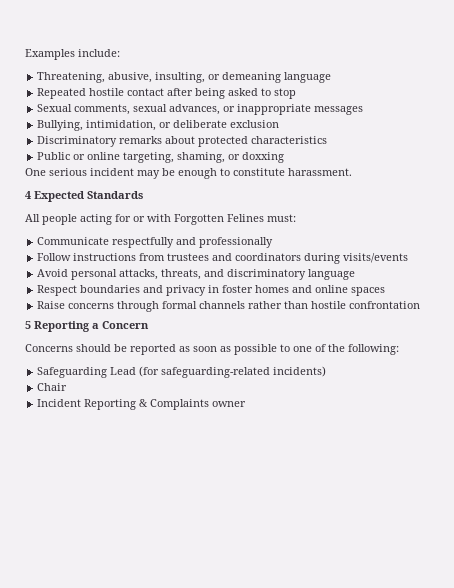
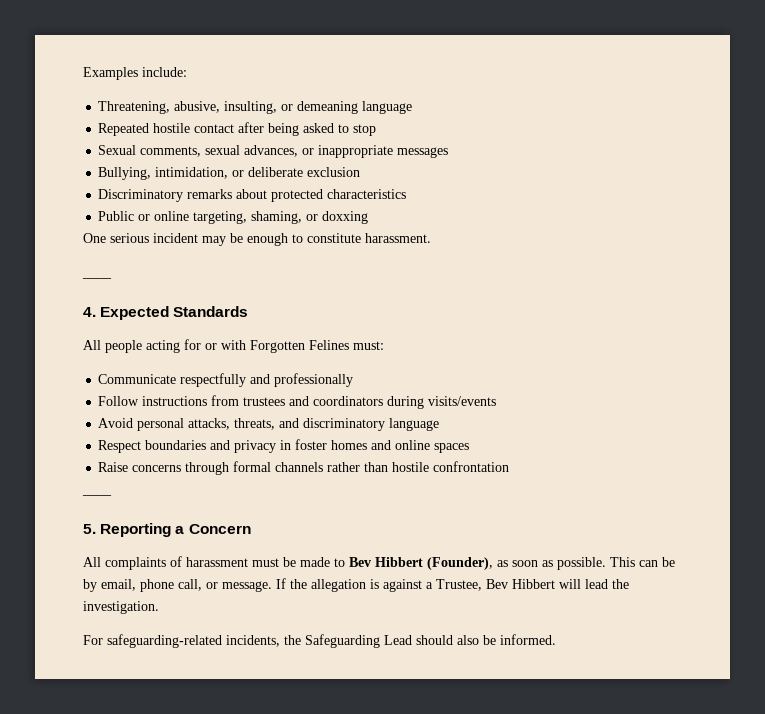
[25,191,31,199] 4 -> [82,277,112,279] [83,307,96,317] ____ // 4.
[25,321,31,329] 5 -> [82,494,112,496] [83,524,96,534] ____ // 5.
[25,344,399,355] [37,366,327,378] [37,383,68,391] [37,399,247,410] Concerns should be reported as soon as possible to one of the following: // Safeguarding Lead (for safeguarding-related incidents) // Chair // Incident Reporting & Complaints owner -> [83,556,675,570] [83,578,629,592] [83,601,159,614] [83,634,556,648] All complaints of harassment must be made to Bev Hibbert (Founder), as soon as possible. This can be by email, phone call, or message. If the allegation is against a Trustee, Bev Hibbert will lead the investigation. // For safeguarding-related incidents, the Safeguarding Lead should also be informed.

